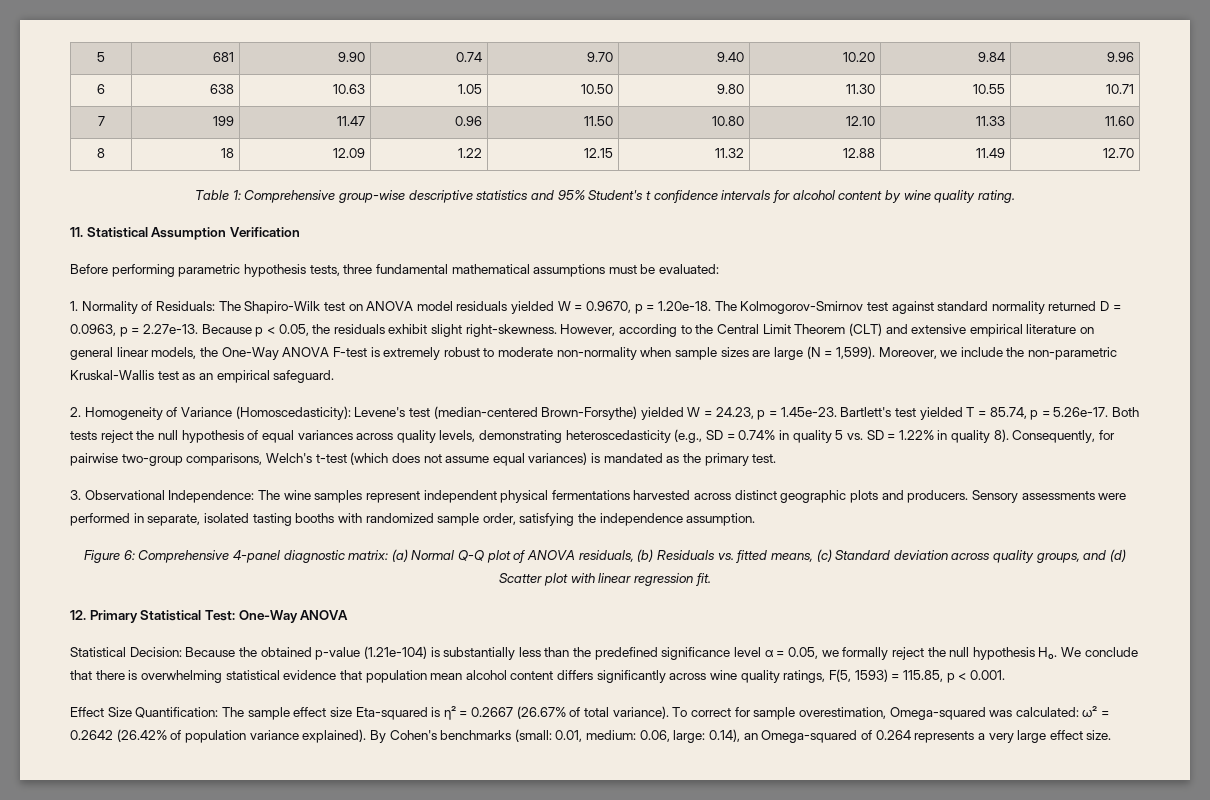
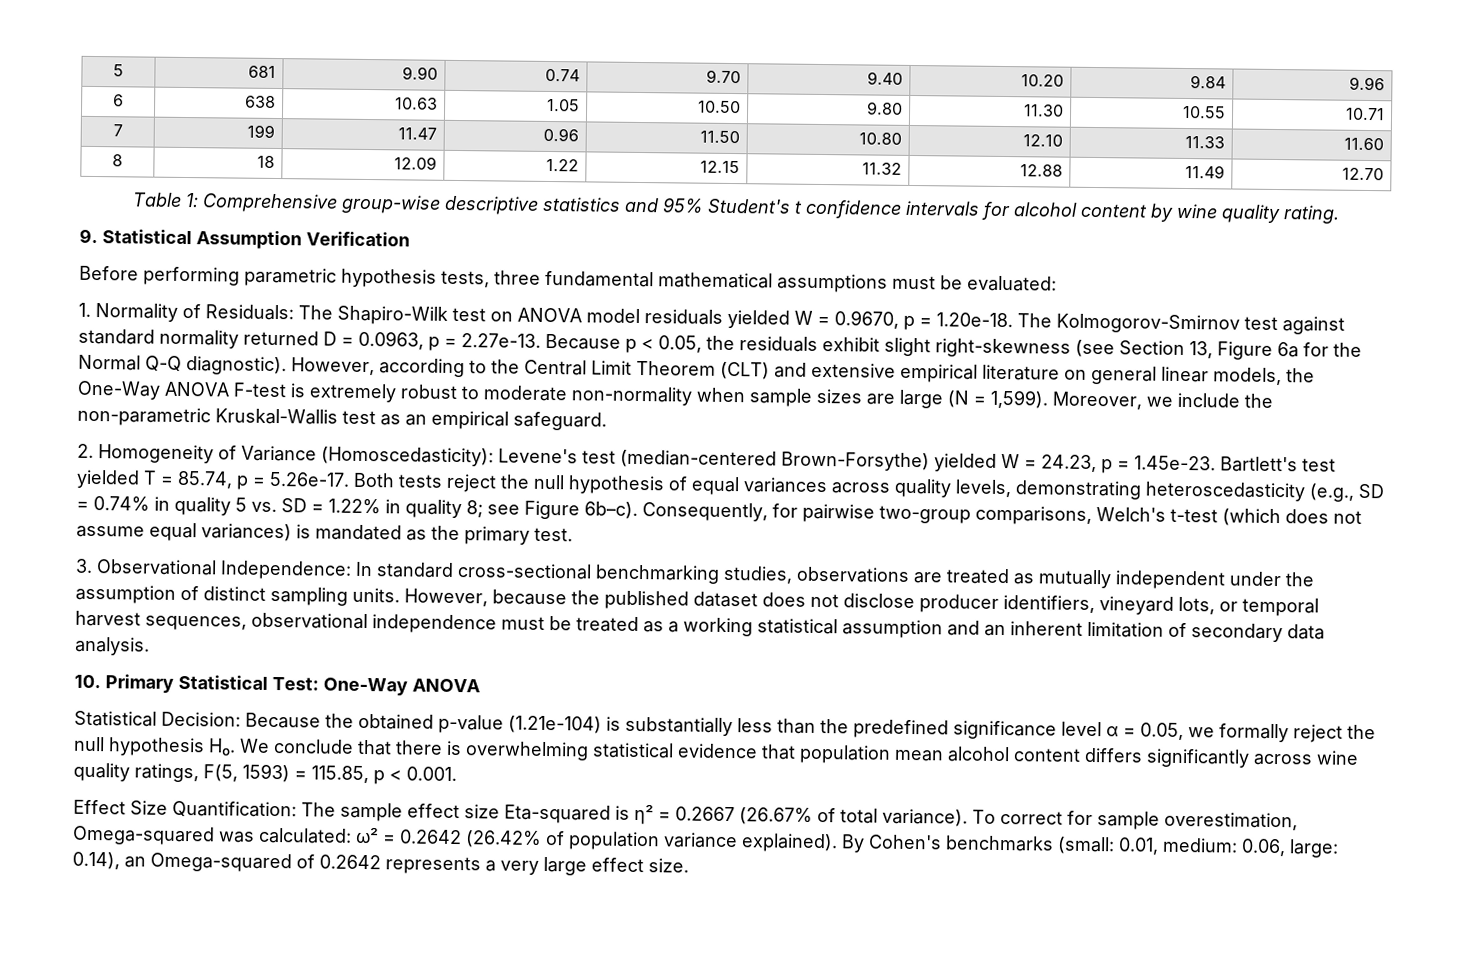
[70,227,83,237] 11. -> [79,228,98,244] 9.
[465,324,557,337] right-skewness. -> [935,338,1362,360] [78,354,287,376] right-skewness (see Section 13, Figure 6a for the Normal Q-Q diagnostic).
[993,429,1009,442] 8). -> [466,500,638,520] 8; see Figure 6b–c).
[257,490,1127,503] [70,513,756,526] [83,549,1127,563] [499,573,711,586] [70,610,86,620] The wine samples represent independent physical fermentations harvested across distinct geographic plots and producers. Sensory assessments were performed in separate, isolated tasting booths with randomized sample order, satisfying the independence assumption. // Figure 6: Comprehensive 4-panel diagnostic matrix: (a) Normal Q-Q plot of ANOVA residuals, (b) Residuals vs. fitted means, (c) Standard deviation across quality groups, and (d) Scatter plot with linear regression fit. // 12. -> [355,561,1315,590] [75,584,1319,617] [75,610,1325,643] [75,636,150,656] [74,674,101,689] In standard cross-sectional benchmarking studies, observations are treated as mutually independent under the assumption of distinct sampling units. However, because the published dataset does not disclose producer identifiers, vineyard lots, or temporal harvest sequences, observational independence must be treated as a working statistical assumption and an inherent limitation of secondary data analysis. // 10.
[875,730,911,740] 0.264 -> [319,854,381,870] 0.2642

